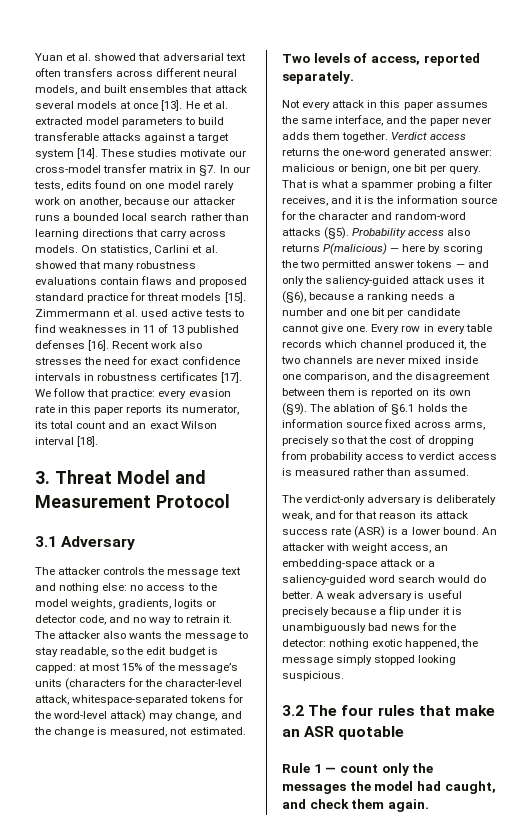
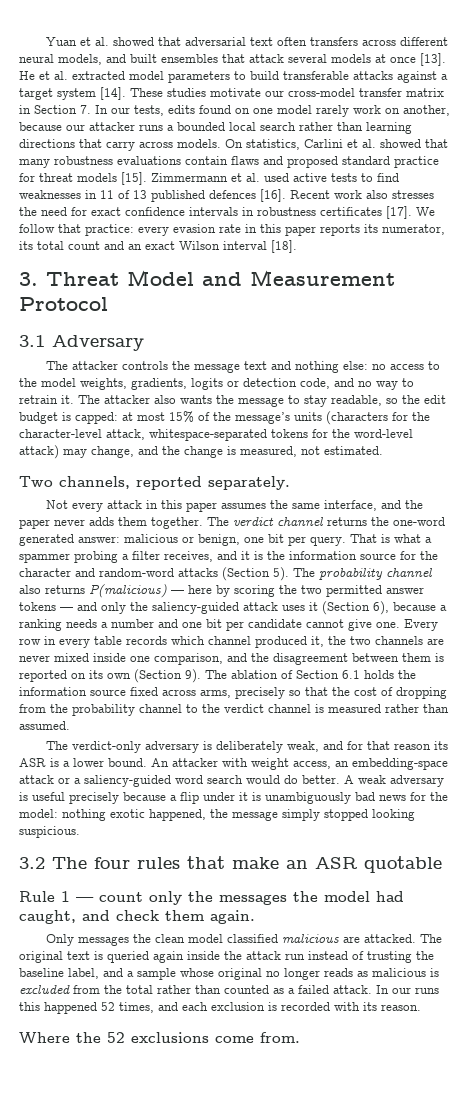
[199,165,217,176] §7. -> [34,105,91,114] Section 7.
[35,340,85,349] defenses -> [209,190,256,199] defences
[35,615,76,623] detector -> [243,378,297,387] detection
[313,53,420,65] levels of access, -> [59,476,130,489] channels,
[391,132,467,140] Verdict access -> [207,517,324,526] The verdict channel
[324,227,445,239] (§5). Probability access -> [222,567,433,581] (Section 5). The probability channel
[282,291,306,303] (§6), -> [322,601,389,615] (Section 6),
[282,403,307,415] (§9). -> [134,669,201,683] (Section 9).
[391,404,415,415] §6.1 -> [296,670,360,679] Section 6.1
[310,452,497,462] probability access to verdict access -> [50,704,311,716] the probability channel to the verdict channel
[435,511,468,519] [282,526,386,538] attack success rate (ASR) -> [19,758,46,767] ASR
[282,639,326,647] detector: -> [19,809,58,818] model:
(429, 805) none -> [46,934,443,946] [19,951,434,963] [19,968,439,980] [19,985,439,995] [19,1002,421,1014] [19,1032,300,1044] // Only messages the clean model classified malicious are attacked. The original text is queried again inside the attack run instead of trusting the baseline label, and a sample whose original no longer reads as malicious is excluded from the total rather than counted as a failed attack. In our runs this happened 52 times, and each exclusion is recorded with its reason. // Where the 52 exclusions come from.

